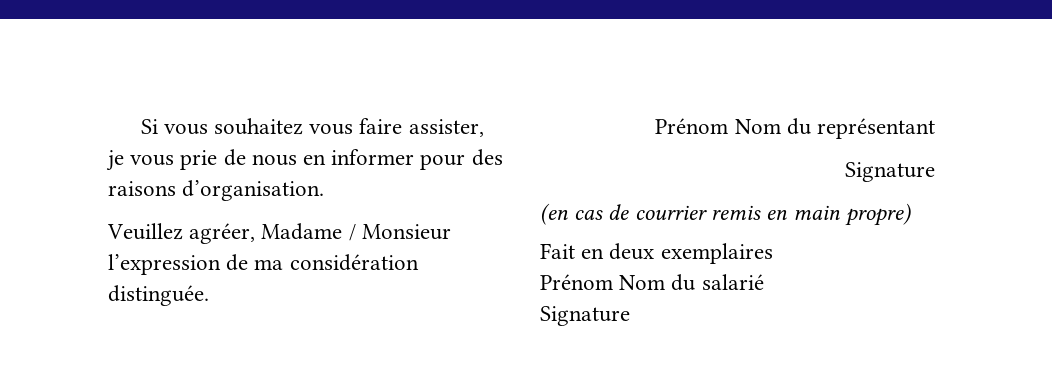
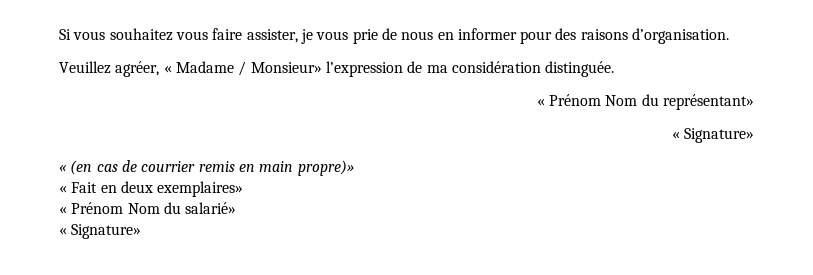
(256, 233) none -> [163,65,172,73] «
[361,224,451,240] Monsieur -> [250,62,322,73] Monsieur»
[655,118,935,139] [845,162,935,182] Prénom Nom du représentant // Signature // -> [536,94,755,110] [671,128,755,143] [59,164,67,172] « Prénom Nom du représentant» // « Signature» // «
[845,203,912,226] propre) // -> [297,160,354,176] [59,185,67,193] propre)» // «
[660,243,773,264] [540,274,764,291] [540,306,630,326] exemplaires // Prénom Nom du salarié // Signature -> [157,181,244,197] [59,202,237,214] [59,224,142,239] exemplaires» // « Prénom Nom du salarié» // « Signature»

